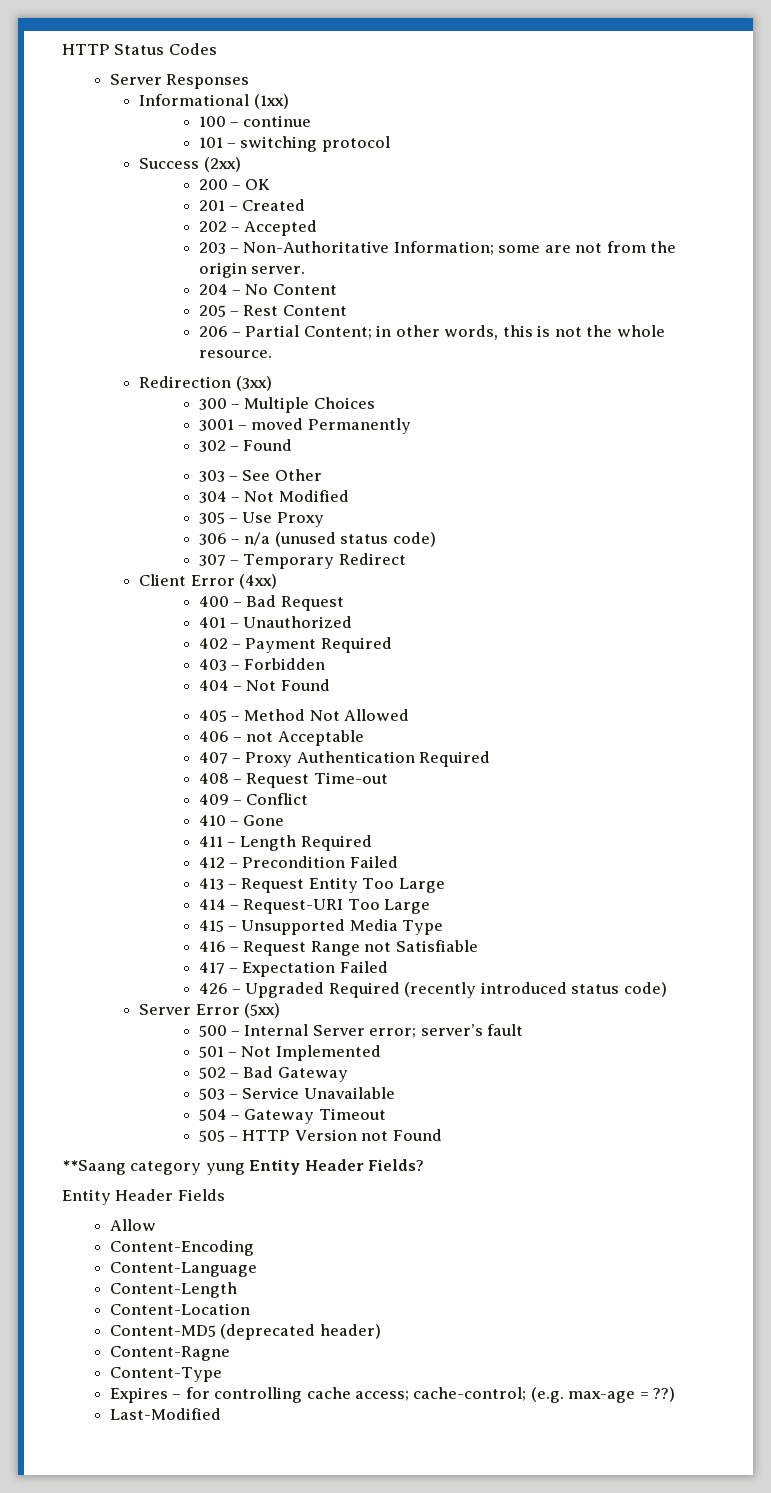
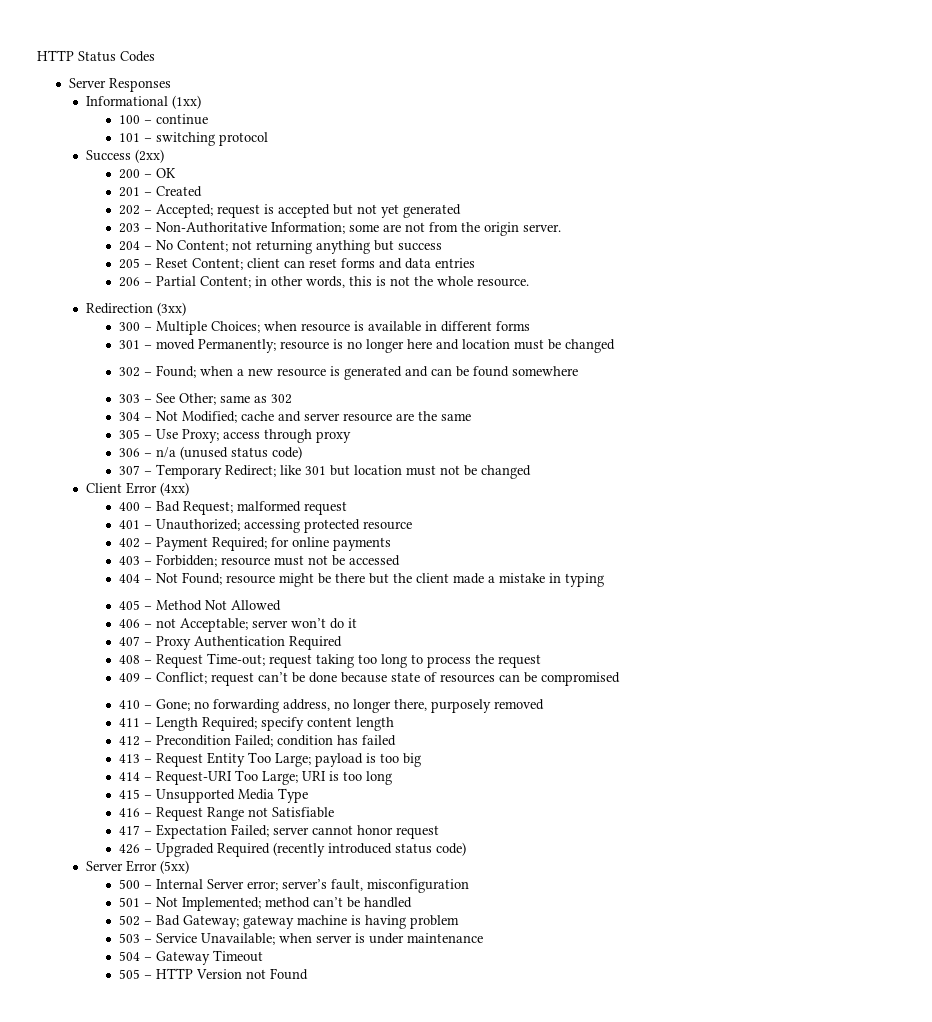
[244,220,318,236] Accepted -> [155,204,461,218] Accepted; request is accepted but not yet generated
[272,284,337,295] [198,305,347,317] Content // 205 – Rest Content -> [176,240,442,254] [118,258,475,270] Content; not returning anything but success // 205 – Reset Content; client can reset forms and data entries
[313,397,375,409] [198,418,411,434] [198,439,293,452] Choices // 3001 – moved Permanently // 302 – Found -> [210,321,530,333] [118,339,615,353] [118,365,578,380] Choices; when resource is available in different forms // 301 – moved Permanently; resource is no longer here and location must be changed // 302 – Found; when a new resource is generated and can be found somewhere
[274,469,322,481] Other -> [178,393,292,405] Other; same as 302
[278,490,349,502] Modified -> [181,411,471,423] Modified; cache and server resource are the same
[276,512,324,527] Proxy -> [181,429,351,443] Proxy; access through proxy
[338,553,406,565] Redirect -> [224,465,531,479] Redirect; like 301 but location must not be changed
[280,596,344,611] Request -> [182,501,347,515] Request; malformed request
[243,616,353,628] Unauthorized -> [155,519,412,533] Unauthorized; accessing protected resource
[320,637,392,653] [198,658,326,671] [198,679,330,691] Required // 403 – Forbidden // 404 – Not Found -> [211,537,391,551] [118,554,400,567] [118,572,604,587] Required; for online payments // 403 – Forbidden; resource must not be accessed // 404 – Not Found; resource might be there but the client made a mistake in typing
[277,730,364,746] Acceptable -> [179,618,357,632] Acceptable; server won’t do it
[313,772,388,784] [198,793,309,805] [198,815,285,826] Time-out // 409 – Conflict // 410 – Gone -> [206,653,541,668] [118,672,620,686] [118,699,544,713] Time-out; request taking too long to process the request // 409 – Conflict; request can’t be done because state of resources can be compromised // 410 – Gone; no forwarding address, no longer there, purposely removed
[300,835,372,851] Required -> [201,717,394,731] Required; specify content length
[349,856,398,868] Failed -> [234,734,396,747] Failed; condition has failed
[398,878,445,893] Large -> [274,753,421,767] Large; payload is too big
[384,899,431,914] Large -> [261,771,392,785] Large; URI is too long
[339,961,388,973] Failed -> [230,824,439,839] Failed; server cannot honor request
[487,1024,524,1036] fault -> [330,879,469,893] fault, misconfiguration
[275,1045,381,1061] [198,1066,348,1082] [198,1087,395,1100] Implemented // 502 – Bad Gateway // 503 – Service Unavailable -> [181,897,412,911] [118,915,459,929] [118,933,483,945] Implemented; method can’t be handled // 502 – Bad Gateway; gateway machine is having problem // 503 – Service Unavailable; when server is under maintenance
[62,1159,425,1175] [62,1189,225,1205] [109,1219,156,1231] [109,1240,254,1256] [109,1262,257,1277] [109,1282,237,1298] [109,1303,250,1315] [109,1324,381,1340] [109,1346,230,1361] [109,1367,222,1382] [109,1387,676,1403] [109,1408,221,1420] // **Saang category yung Entity Header Fields? // Entity Header Fields // Allow // Content-Encoding // Content-Language // Content-Length // Content-Location // Content-MD5 (deprecated header) // Content-Ragne // Content-Type // Expires – for controlling cache access; cache-control; (e.g. max-age = ??) // Last-Modified -> (308, 974) none

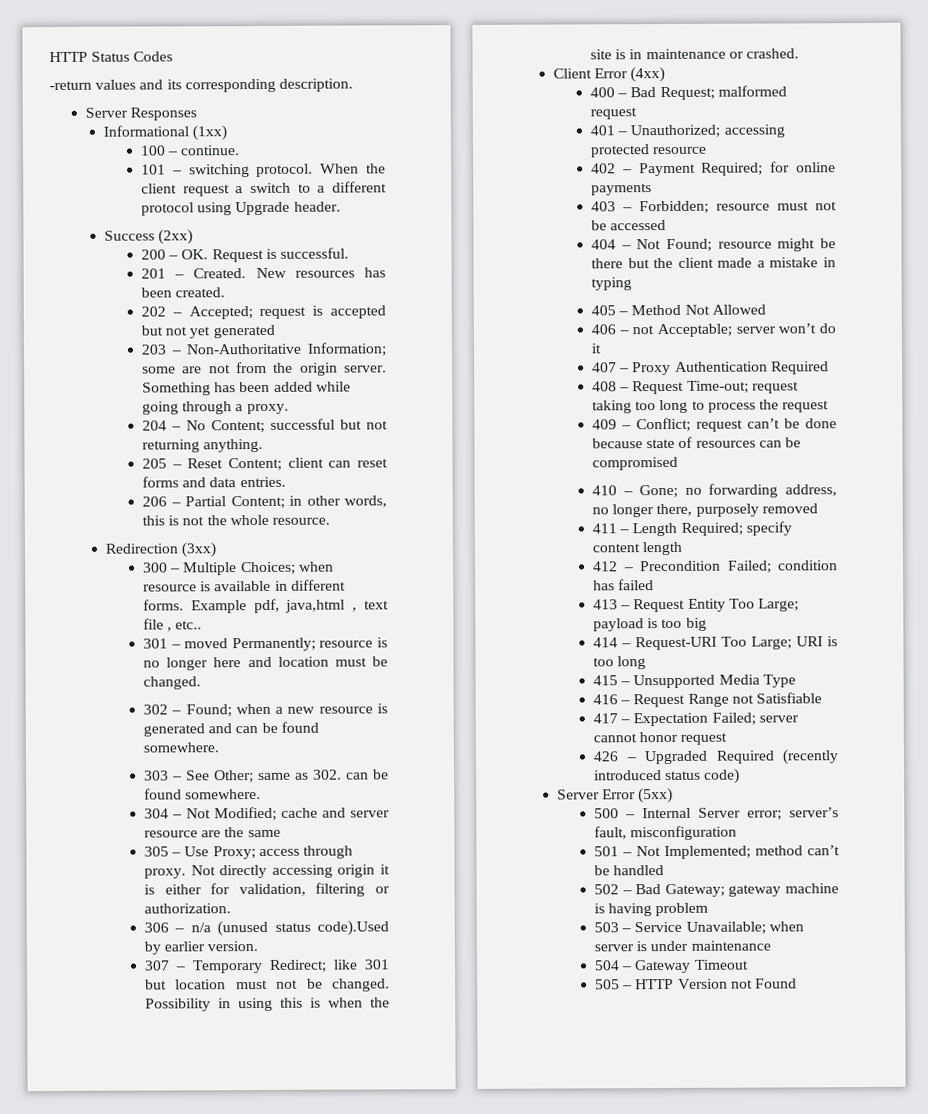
(155, 56) none -> [49,78,353,93] // -return values and its corresponding description.
[155,114,208,125] continue -> [180,145,241,156] continue.
[218,132,268,146] [85,149,164,163] [118,168,176,179] [118,186,202,197] protocol // Success (2xx) // 200 – OK // 201 – Created -> [256,163,386,178] [141,181,387,197] [141,201,341,216] [104,229,194,245] [141,247,349,263] [141,267,386,279] [141,287,226,298] protocol. When the client request a switch to a different protocol using Upgrade header. // Success (2xx) // 200 – OK. Request is successful. // 201 – Created. New resources has been created.
(561, 228) none -> [142,381,351,396] [142,401,289,415] Something has been added while going through a proxy.
[231,240,442,254] not returning anything but success -> [270,418,388,430] [142,438,264,453] successful but not returning anything.
[434,258,475,268] entries -> [239,476,286,488] entries.
[495,321,530,331] forms -> [143,598,389,614] [143,618,203,632] forms. Example pdf, java,html , text file , etc..
[564,339,615,353] changed -> [143,676,202,690] changed.
[511,366,578,376] somewhere -> [143,742,220,753] somewhere.
[270,394,292,404] 302 -> [313,769,389,780] [144,788,262,800] 302. can be found somewhere.
[315,431,351,443] proxy -> [144,864,390,879] [144,882,390,897] [144,903,232,914] proxy. Not directly accessing origin it is either for validation, filtering or authorization.
[271,446,302,460] code) -> [317,920,389,936] [144,941,259,955] code).Used by earlier version.
[480,465,531,479] changed -> [332,978,390,992] [145,997,390,1012] [590,48,799,60] changed. Possibility in using this is when the site is in maintenance or crashed.

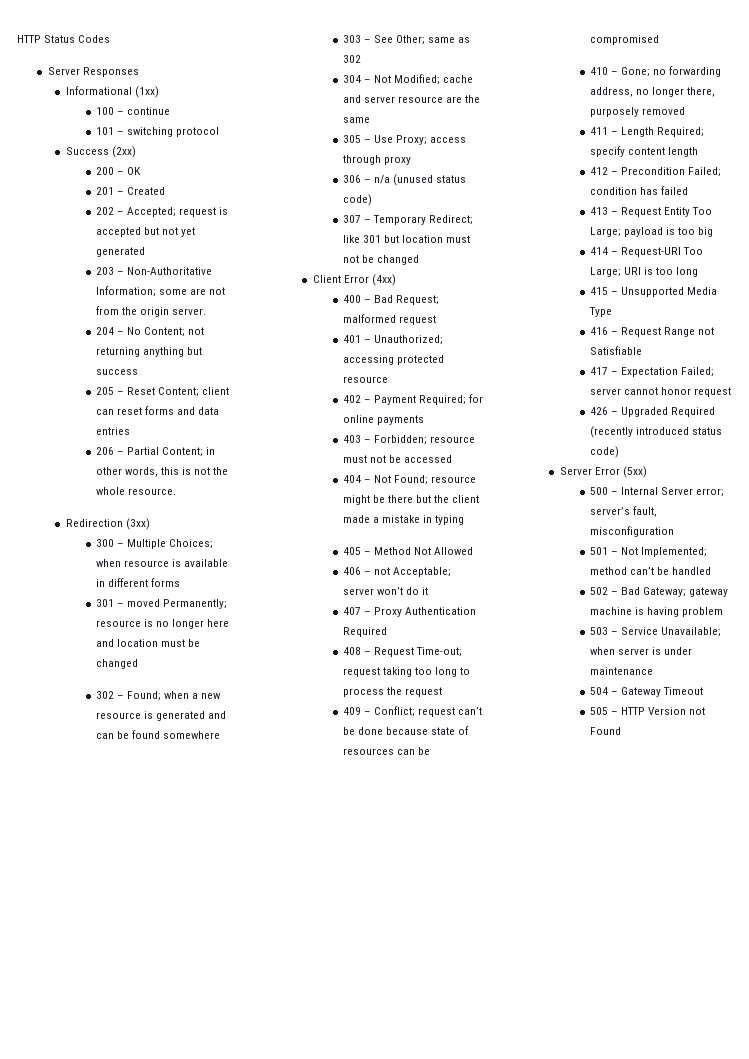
[49,78,353,93] // -return values and its corresponding description. -> (111, 39) none
[180,145,241,156] continue. -> [127,107,171,115] continue
[256,163,386,178] [141,181,387,197] [141,201,341,216] [104,229,194,245] [141,247,349,263] [141,267,386,279] [141,287,226,298] protocol. When the client request a switch to a different protocol using Upgrade header. // Success (2xx) // 200 – OK. Request is successful. // 201 – Created. New resources has been created. -> [176,127,220,137] [65,146,136,158] [95,167,142,175] [95,187,166,195] protocol // Success (2xx) // 200 – OK // 201 – Created
[142,381,351,396] [142,401,289,415] Something has been added while going through a proxy. -> (207, 311) none
[270,418,388,430] [142,438,264,453] successful but not returning anything. -> [188,327,205,335] [95,347,203,357] [95,369,138,375] not returning anything but success
[239,476,286,488] entries. -> [95,427,130,435] entries
[143,598,389,614] [143,618,203,632] forms. Example pdf, java,html , text file , etc.. -> [151,578,181,587] forms
[143,676,202,690] changed. -> [95,659,138,669] changed
[143,742,220,753] somewhere. -> [163,731,221,739] somewhere
[313,769,389,780] [144,788,262,800] 302. can be found somewhere. -> [342,55,361,63] 302
[144,864,390,879] [144,882,390,897] [144,903,232,914] proxy. Not directly accessing origin it is either for validation, filtering or authorization. -> [384,156,412,165] proxy
[317,920,389,936] [144,941,259,955] code).Used by earlier version. -> [342,194,372,206] code)
[332,978,390,992] [145,997,390,1012] [590,48,799,60] changed. Possibility in using this is when the site is in maintenance or crashed. -> [377,255,420,265] changed

